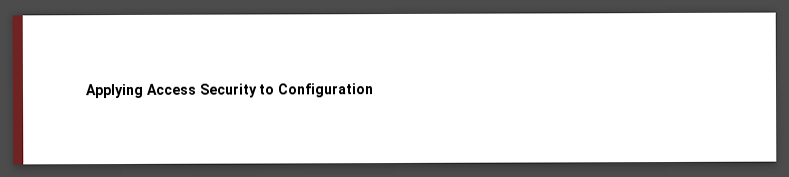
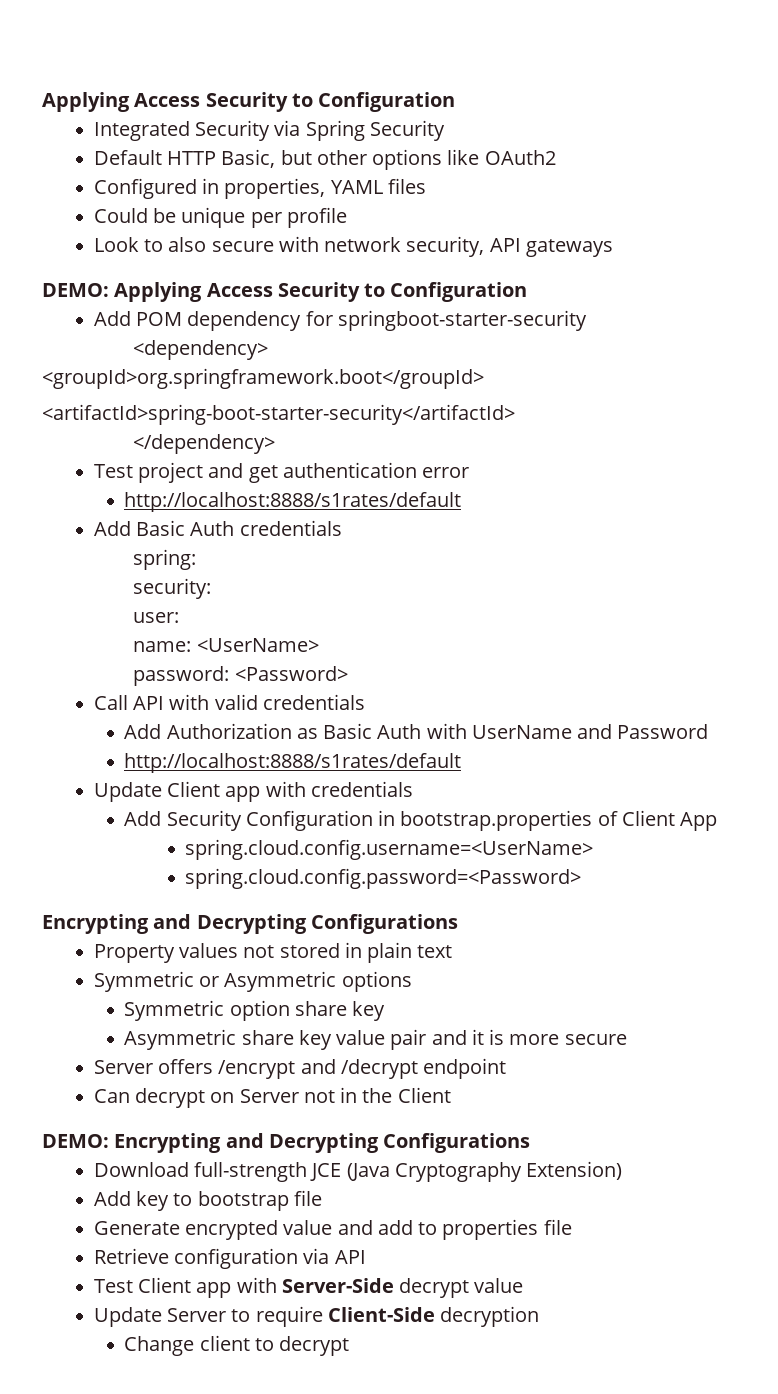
[85,83,375,99] Applying Access Security to Configuration -> [42,92,456,112] [93,120,445,141] [93,149,556,170] [93,178,426,199] [93,207,347,228] [93,236,613,257] [42,282,528,302] [93,310,587,331] [133,340,269,360] [42,368,484,389] [42,404,515,425] [133,434,276,454] [93,462,470,483] [124,492,462,512] [93,520,342,536] [133,549,197,570] [133,578,212,599] [133,612,180,623] [133,638,319,652] [133,666,348,686] [93,694,365,710] [124,723,709,739] [124,753,462,773] [93,781,413,802] [124,810,718,831] [185,839,594,860] [185,868,582,889] [42,914,458,934] [93,942,453,963] [93,971,412,992] [124,1000,386,1021] [124,1029,627,1050] [93,1058,507,1079] [93,1087,451,1108] [42,1133,531,1153] [93,1161,623,1182] [93,1190,322,1211] [93,1219,572,1240] [93,1248,366,1269] [93,1277,524,1298] [93,1306,540,1327] [124,1335,350,1356] Applying Access Security to Configuration // Integrated Security via Spring Security // Default HTTP Basic, but other options like OAuth2 // Configured in properties, YAML files // Could be unique per profile // Look to also secure with network security, API gateways // DEMO: Applying Access Security to Configuration // Add POM dependency for springboot-starter-security // <dependency> // <groupId>org.springframework.boot</groupId> // <artifactId>spring-boot-starter-security</artifactId> // </dependency> // Test project and get authentication error // http://localhost:8888/s1rates/default // Add Basic Auth credentials // spring: // security: // user: // name: <UserName> // password: <Password> // Call API with valid credentials // Add Authorization as Basic Auth with UserName and Password // http://localhost:8888/s1rates/default // Update Client app with credentials // Add Security Configuration in bootstrap.properties of Client App // spring.cloud.config.username=<UserName> // spring.cloud.config.password=<Password> // Encrypting and Decrypting Configurations // Property values not stored in plain text // Symmetric or Asymmetric options // Symmetric option share key // Asymmetric share key value pair and it is more secure // Server offers /encrypt and /decrypt endpoint // Can decrypt on Server not in the Client // DEMO: Encrypting and Decrypting Configurations // Download full-strength JCE (Java Cryptography Extension) // Add key to bootstrap file // Generate encrypted value and add to properties file // Retrieve configuration via API // Test Client app with Server-Side decrypt value // Update Server to require Client-Side decryption // Change client to decrypt

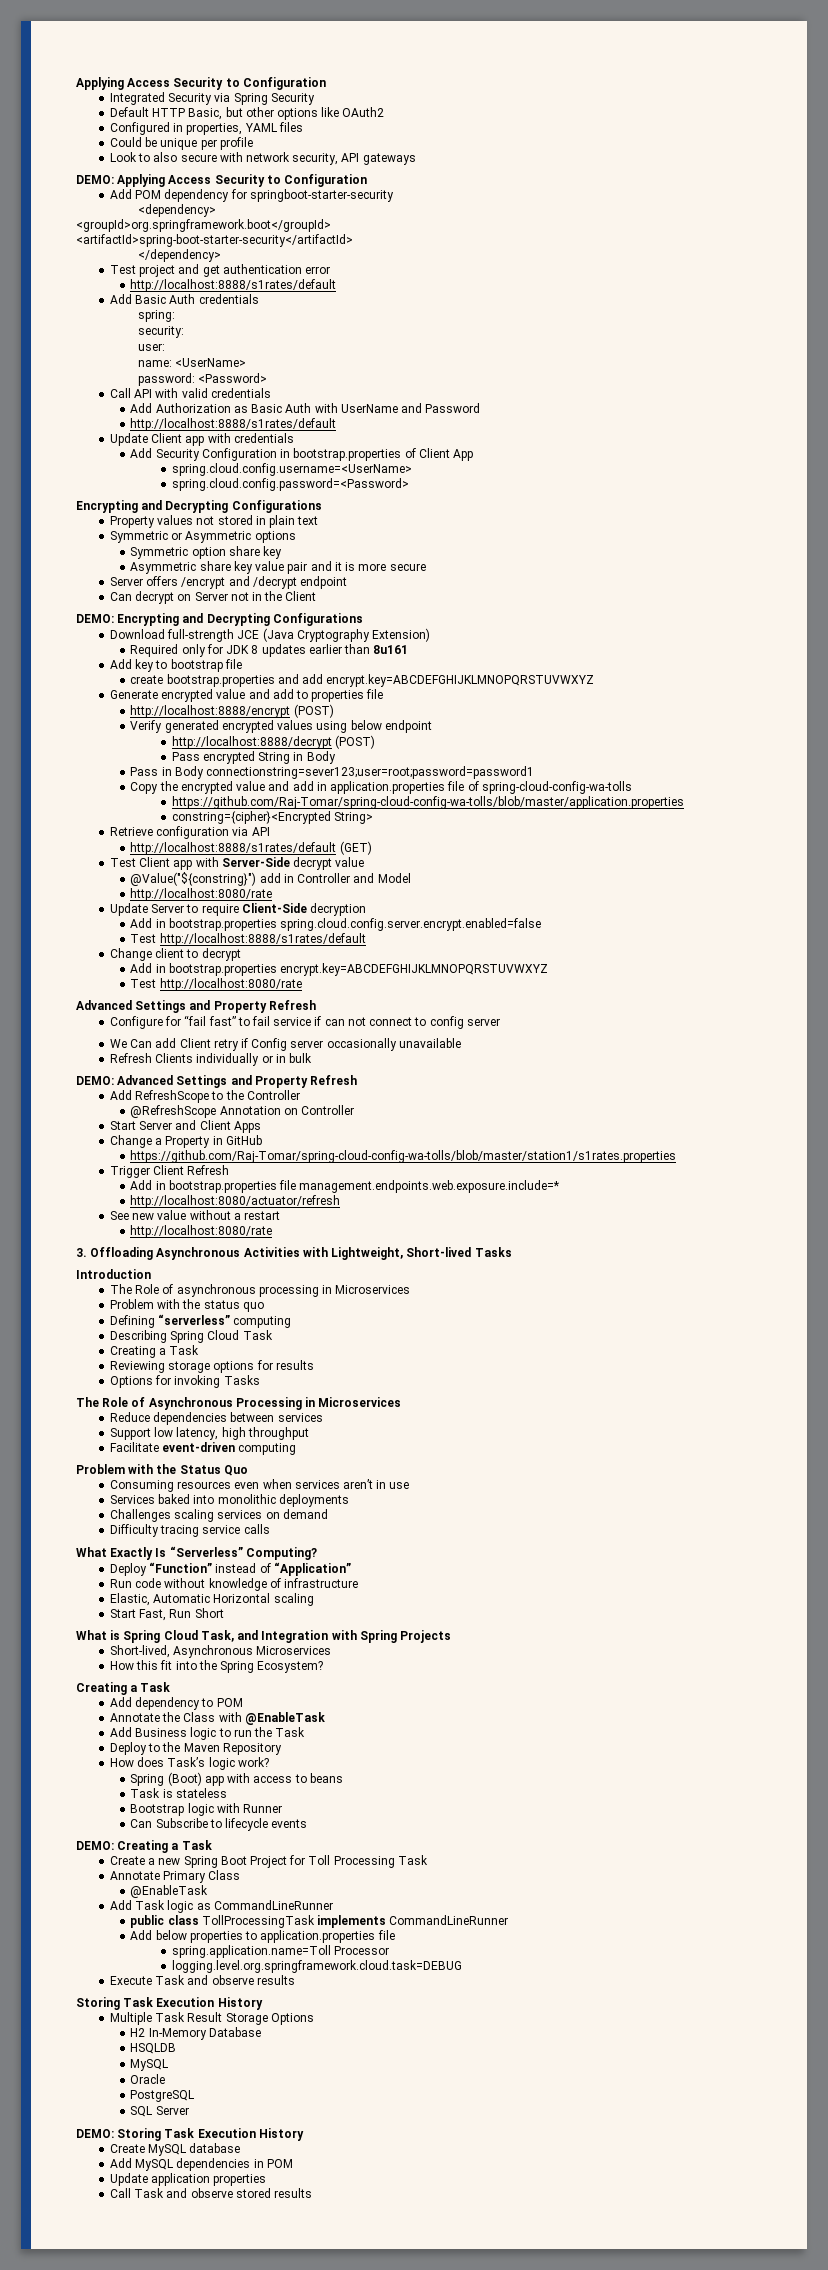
(623, 1170) none -> [130,644,409,657] // Required only for JDK 8 updates earlier than 8u161
(322, 1198) none -> [130,674,595,687] // create bootstrap.properties and add encrypt.key=ABCDEFGHIJKLMNOPQRSTUVWXYZ
(572, 1227) none -> [130,704,334,718] [130,720,432,733] [171,735,375,749] [171,751,336,764] [130,766,535,779] [130,781,632,794] [171,796,684,809] [171,811,373,824] // http://localhost:8888/encrypt (POST) // Verify generated encrypted values using below endpoint // http://localhost:8888/decrypt (POST) // Pass encrypted String in Body // Pass in Body connectionstring=sever123;user=root;password=password1 // Copy the encrypted value and add in application.properties file of spring-cloud-config-wa-tolls // https://github.com/Raj-Tomar/spring-cloud-config-wa-tolls/blob/master/application.properties // constring={cipher}<Encrypted String>
(366, 1257) none -> [130,841,372,855] // http://localhost:8888/s1rates/default (GET)
(524, 1285) none -> [130,872,411,886] [130,888,273,901] // @Value("${constring}") add in Controller and Model // http://localhost:8080/rate
[124,1335,350,1356] Change client to decrypt -> [130,918,542,931] [130,933,366,946] [109,948,241,961] [130,963,549,976] [130,978,302,991] [76,1000,316,1013] [109,1015,500,1029] [109,1038,461,1051] [109,1053,313,1066] [76,1075,358,1088] [109,1090,300,1103] [130,1105,355,1118] [109,1120,261,1133] [109,1135,262,1148] [130,1150,677,1163] [109,1165,230,1178] [130,1180,560,1193] [130,1195,341,1208] [109,1210,281,1220] [130,1225,273,1238] [76,1247,512,1260] [76,1269,151,1279] [109,1284,411,1297] [109,1299,264,1312] [109,1314,292,1328] [109,1330,273,1343] [109,1345,200,1358] [109,1360,314,1373] [109,1375,260,1388] [76,1397,402,1410] [109,1412,323,1425] [109,1427,309,1440] [109,1442,297,1455] [76,1464,248,1476] [109,1479,410,1492] [109,1494,349,1507] [109,1509,328,1522] [109,1524,270,1537] [76,1546,317,1560] [109,1562,351,1576] [109,1578,359,1591] [109,1593,314,1606] [109,1608,224,1621] [76,1630,452,1643] [109,1645,332,1658] [109,1660,324,1673] [76,1682,171,1695] [109,1697,243,1710] [109,1712,325,1725] [109,1727,306,1740] [109,1742,282,1755] [109,1757,269,1770] [130,1772,343,1786] [130,1788,227,1798] [130,1803,283,1816] [130,1818,308,1831] [76,1840,212,1853] [109,1855,428,1868] [109,1870,241,1883] [130,1885,209,1898] [109,1900,333,1913] [130,1915,509,1928] [130,1930,395,1943] [171,1945,389,1958] [171,1960,462,1973] [109,1975,295,1985] [76,1997,263,2010] [109,2012,314,2025] [130,2027,261,2040] [130,2043,177,2054] [130,2059,169,2071] [130,2074,166,2084] [130,2090,195,2102] [130,2106,189,2117] [76,2128,304,2141] [109,2143,241,2156] [109,2158,293,2171] [109,2173,267,2186] [109,2188,313,2198] Add in bootstrap.properties spring.cloud.config.server.encrypt.enabled=false // Test http://localhost:8888/s1rates/default // Change client to decrypt // Add in bootstrap.properties encrypt.key=ABCDEFGHIJKLMNOPQRSTUVWXYZ // Test http://localhost:8080/rate // Advanced Settings and Property Refresh // Configure for “fail fast” to fail service if can not connect to config server // We Can add Client retry if Config server occasionally unavailable // Refresh Clients individually or in bulk // DEMO: Advanced Settings and Property Refresh // Add RefreshScope to the Controller // @RefreshScope Annotation on Controller // Start Server and Client Apps // Change a Property in GitHub // https://github.com/Raj-Tomar/spring-cloud-config-wa-tolls/blob/master/station1/s1rates.properties // Trigger Client Refresh // Add in bootstrap.properties file management.endpoints.web.exposure.include=* // http://localhost:8080/actuator/refresh // See new value without a restart // http://localhost:8080/rate // 3. Offloading Asynchronous Activities with Lightweight, Short-lived Tasks // Introduction // The Role of asynchronous processing in Microservices // Problem with the status quo // Defining “serverless” computing // Describing Spring Cloud Task // Creating a Task // Reviewing storage options for results // Options for invoking Tasks // The Role of Asynchronous Processing in Microservices // Reduce dependencies between services // Support low latency, high throughput // Facilitate event-driven computing // Problem with the Status Quo // Consuming resources even when services aren’t in use // Services baked into monolithic deployments // Challenges scaling services on demand // Difficulty tracing service calls // What Exactly Is “Serverless” Computing? // Deploy “Function” instead of “Application” // Run code without knowledge of infrastructure // Elastic, Automatic Horizontal scaling // Start Fast, Run Short // What is Spring Cloud Task, and Integration with Spring Projects // Short-lived, Asynchronous Microservices // How this fit into the Spring Ecosystem? // Creating a Task // Add dependency to POM // Annotate the Class with @EnableTask // Add Business logic to run the Task // Deploy to the Maven Repository // How does Task’s logic work? // Spring (Boot) app with access to beans // Task is stateless // Bootstrap logic with Runner // Can Subscribe to lifecycle events // DEMO: Creating a Task // Create a new Spring Boot Project for Toll Processing Task // Annotate Primary Class // @EnableTask // Add Task logic as CommandLineRunner // public class TollProcessingTask implements CommandLineRunner // Add below properties to application.properties file // spring.application.name=Toll Processor // logging.level.org.springframework.cloud.task=DEBUG // Execute Task and observe results // Storing Task Execution History // Multiple Task Result Storage Options // H2 In-Memory Database // HSQLDB // MySQL // Oracle // PostgreSQL // SQL Server // DEMO: Storing Task Execution History // Create MySQL database // Add MySQL dependencies in POM // Update application properties // Call Task and observe stored results

